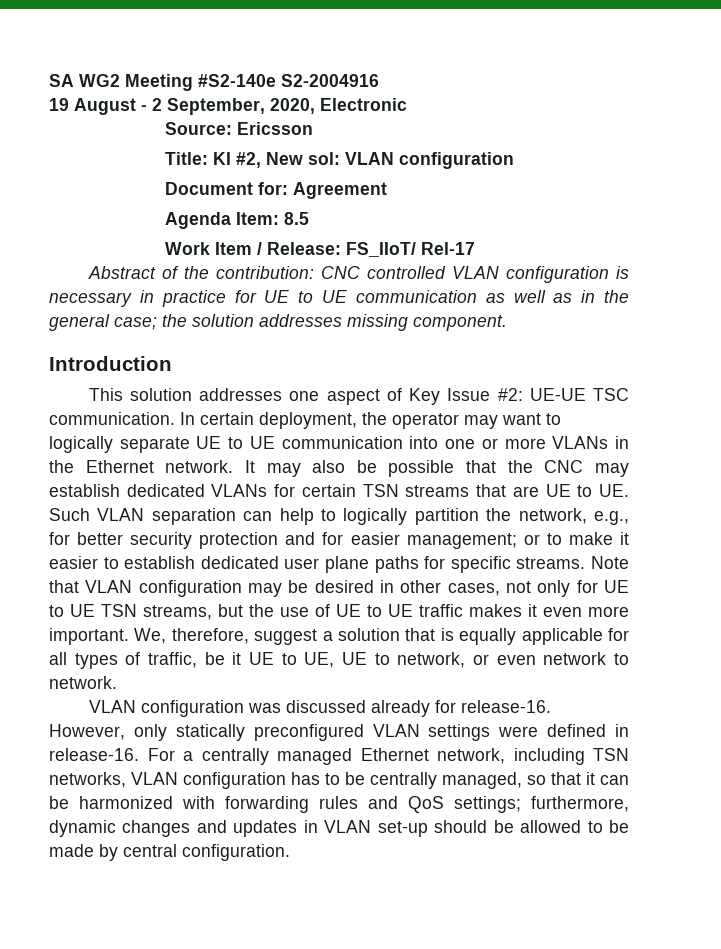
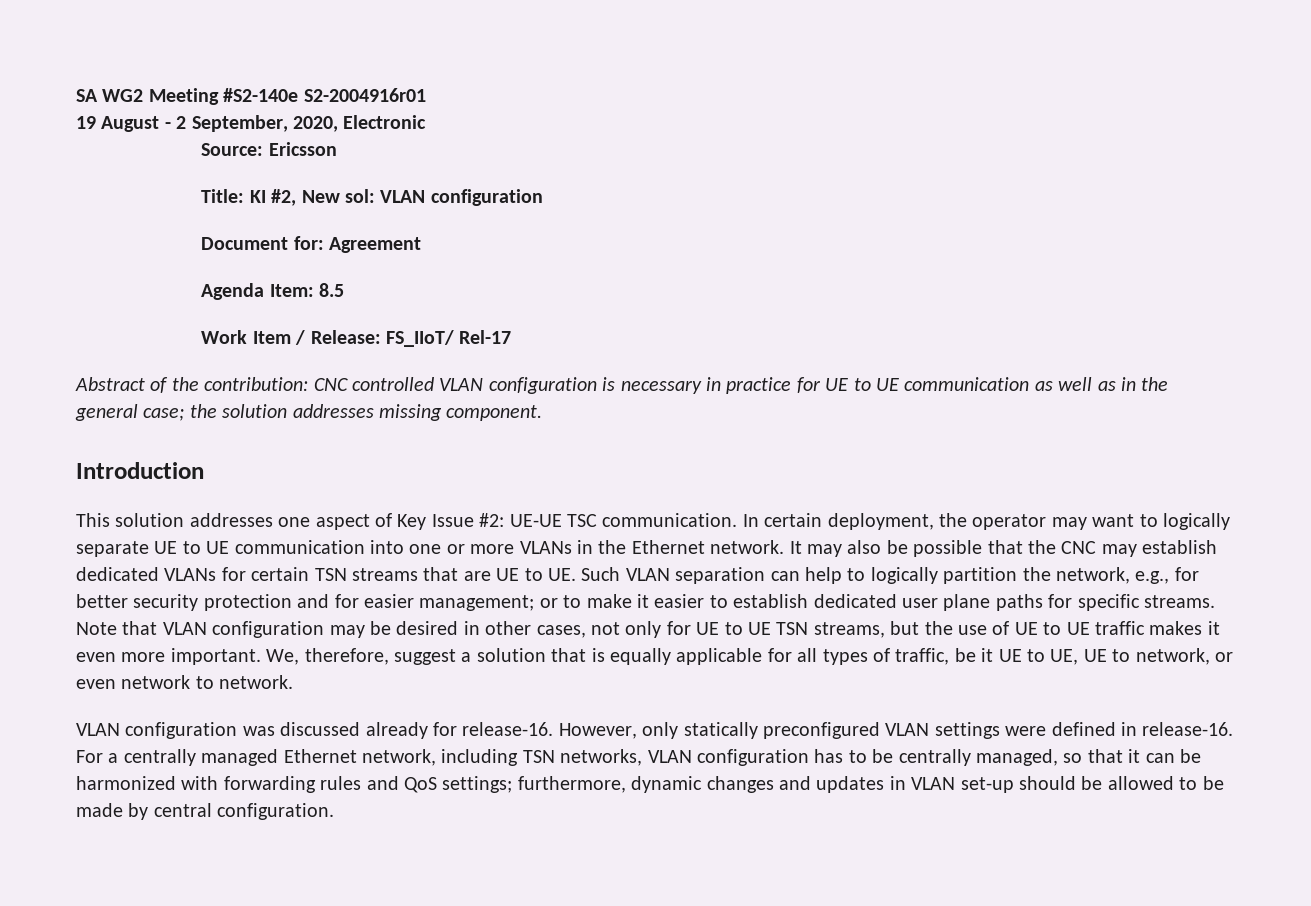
[281,74,379,87] S2-2004916 -> [303,88,426,102] S2-2004916r01

